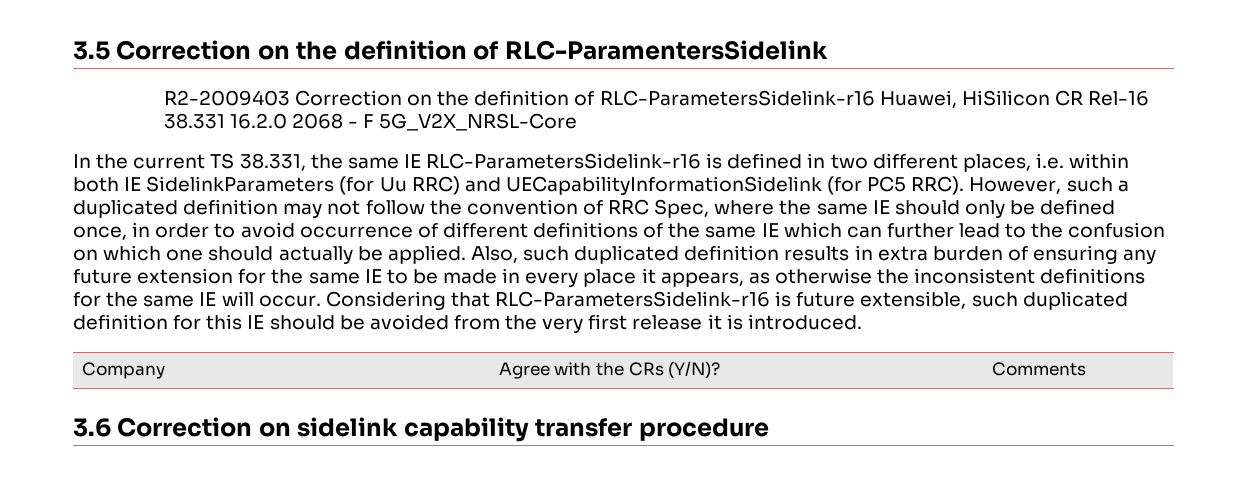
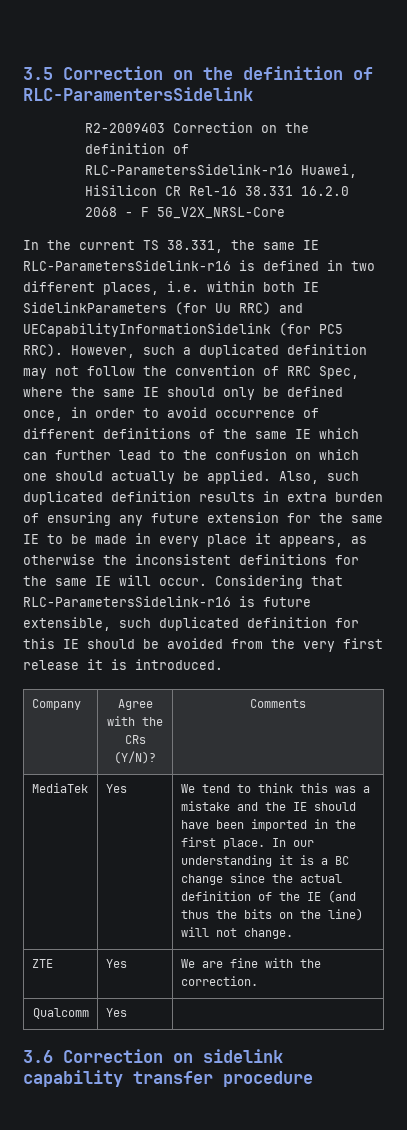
(1086, 369) none -> [31,783,88,793] [105,784,127,793] [180,783,370,793] [180,801,356,811] [180,819,356,831] [180,837,314,849] [180,855,349,867] [180,873,342,885] [180,890,356,903] [180,908,363,921] [180,927,293,939] [31,959,53,968] [105,959,127,968] [180,958,321,968] [180,976,258,986] [32,1008,89,1019] [105,1008,127,1017] // MediaTek | Yes | We tend to think this was a mistake and the IE should have been imported in the first place. In our understanding it is a BC change since the actual definition of the IE (and thus the bits on the line) will not change. // ZTE | Yes | We are fine with the correction. // Qualcomm | Yes |

